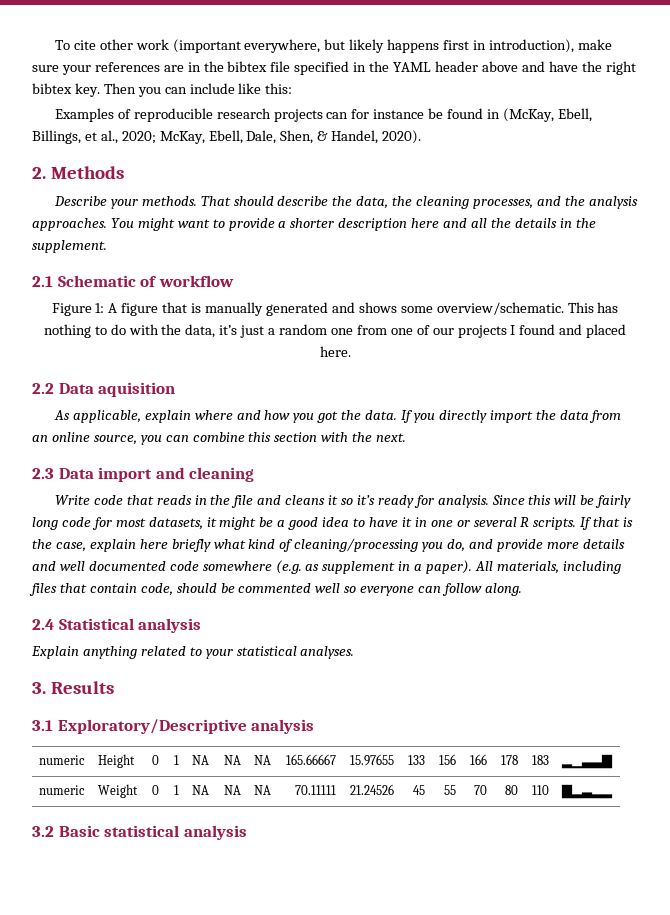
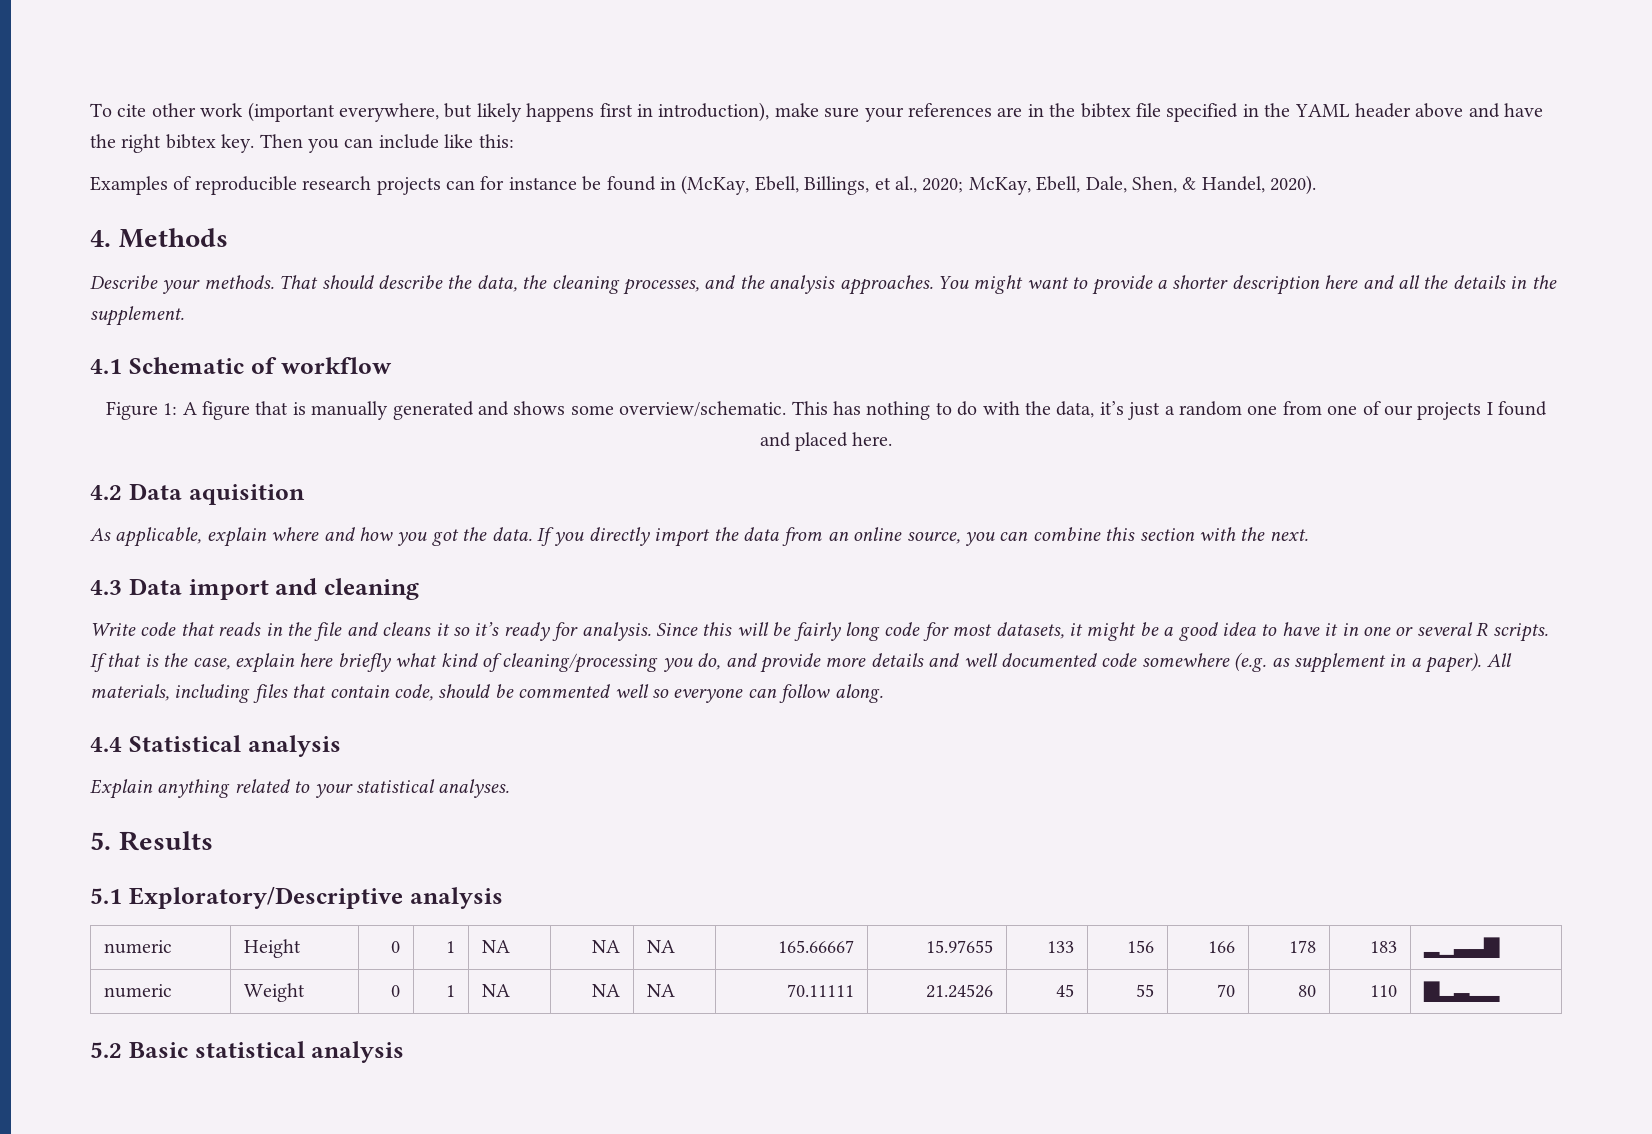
[32,167,46,179] 2. -> [90,230,111,247] 4.
[32,276,53,287] 2.1 -> [90,359,122,374] 4.1
[32,383,54,394] 2.2 -> [90,485,122,500] 4.2
[32,468,54,479] 2.3 -> [90,580,122,595] 4.3
[32,619,54,630] 2.4 -> [90,737,122,752] 4.4
[32,682,46,694] 3. -> [90,832,111,850] 5.
[32,720,53,731] 3.1 -> [90,888,122,904] 5.1
[32,826,54,837] 3.2 -> [90,1042,122,1058] 5.2

